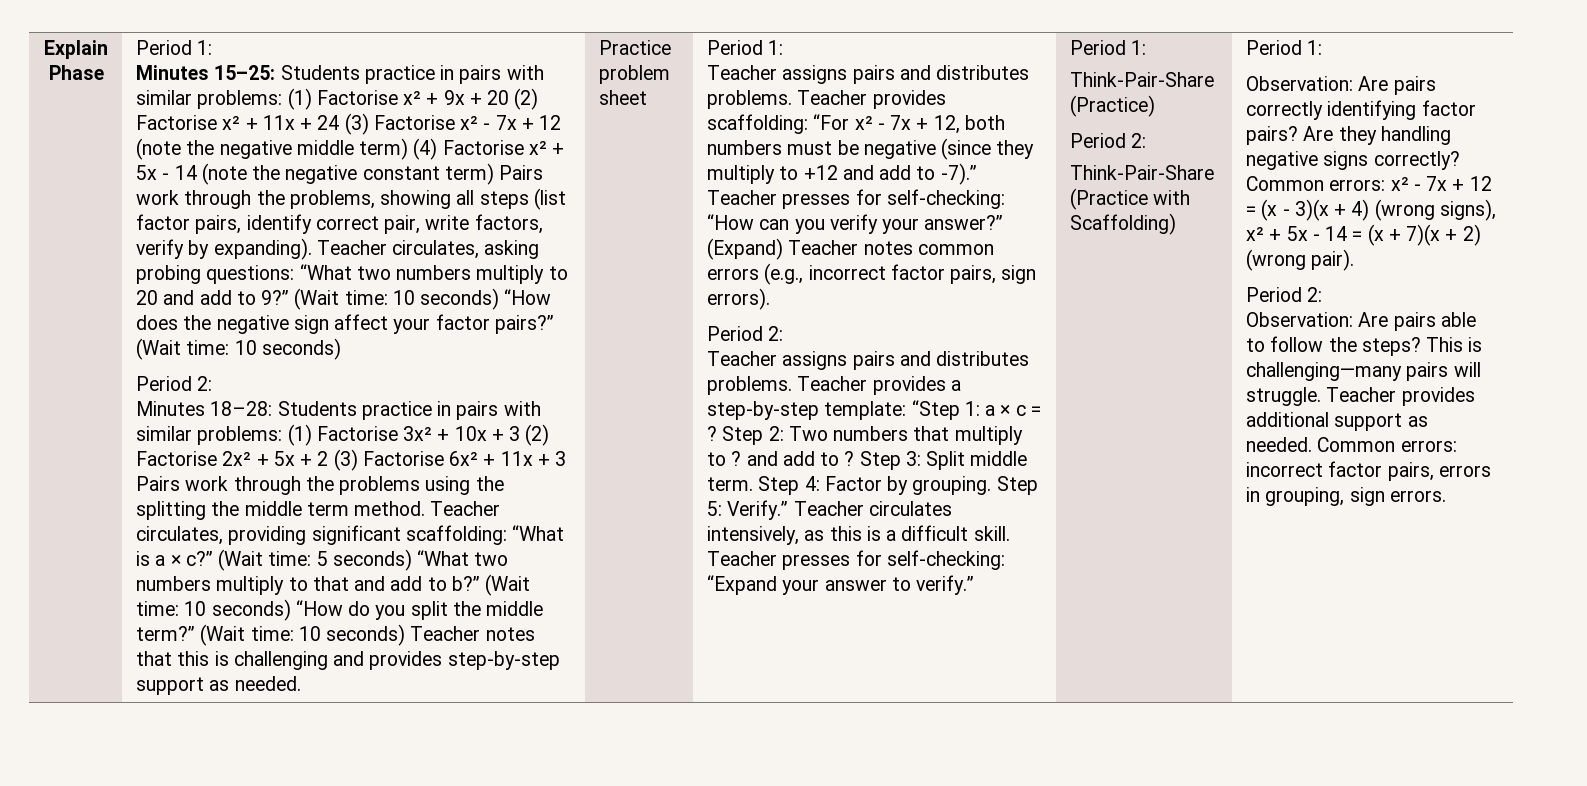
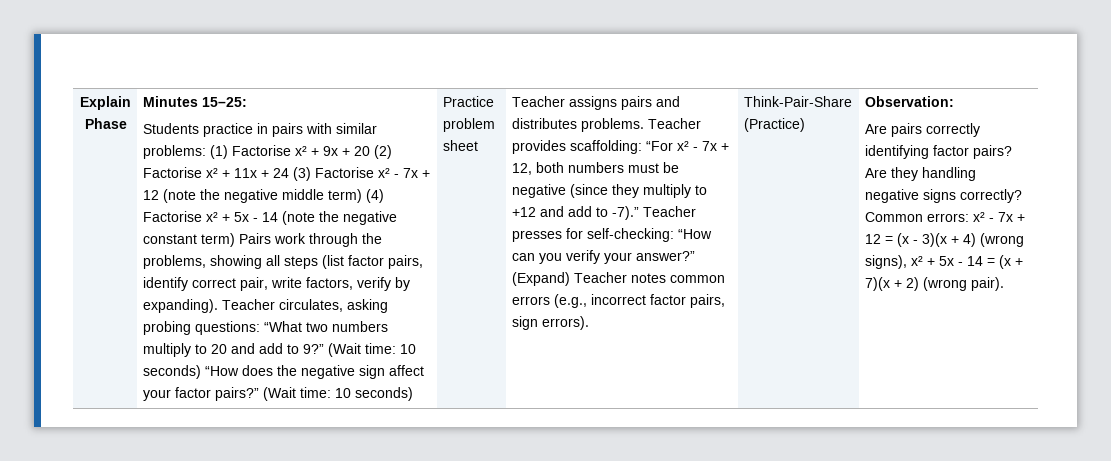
[136,40,213,55] Period 1: // -> (127, 123) none
(276, 72) none -> (247, 102) //
[136,376,213,391] [136,401,541,420] [136,424,550,446] [136,449,567,471] [136,476,504,495] [136,501,501,520] [136,525,565,545] [136,549,509,571] [136,574,531,596] [136,599,544,621] [136,624,535,646] [136,651,560,670] [136,676,301,695] // Period 2: // Minutes 18–28: Students practice in pairs with similar problems: (1) Factorise 3x² + 10x + 3 (2) Factorise 2x² + 5x + 2 (3) Factorise 6x² + 11x + 3 Pairs work through the problems using the splitting the middle term method. Teacher circulates, providing significant scaffolding: “What is a × c?” (Wait time: 5 seconds) “What two numbers multiply to that and add to b?” (Wait time: 10 seconds) “How do you split the middle term?” (Wait time: 10 seconds) Teacher notes that this is challenging and provides step-by-step support as needed. -> (413, 394) none
[707,40,784,55] Period 1: // -> (478, 145) none
[707,326,784,341] [707,351,1030,370] [707,376,961,395] [707,400,1041,420] [707,426,1023,445] [707,451,1028,470] [707,476,1038,495] [707,500,952,520] [707,525,1010,545] [707,550,1005,570] [707,575,975,595] [1070,40,1147,55] [1070,72,1215,87] [1070,95,1156,117] [1070,133,1147,148] [1070,165,1215,180] [1070,188,1191,210] [1070,213,1177,235] [1246,40,1323,55] [1246,76,1354,91] // Period 2: // Teacher assigns pairs and distributes problems. Teacher provides a step-by-step template: “Step 1: a × c = ? Step 2: Two numbers that multiply to ? and add to ? Step 3: Split middle term. Step 4: Factor by grouping. Step 5: Verify.” Teacher circulates intensively, as this is a difficult skill. Teacher presses for self-checking: “Expand your answer to verify.” | Period 1: // Think-Pair-Share (Practice) // Period 2: // Think-Pair-Share (Practice with Scaffolding) | Period 1: // Observation: -> [743,96,852,107] [743,118,805,132] [864,96,954,107] | Think-Pair-Share (Practice) | Observation: //
[1246,287,1323,302] [1246,312,1476,331] [1246,336,1483,356] [1246,362,1481,381] [1246,387,1475,406] [1246,412,1428,431] [1246,437,1457,452] [1246,461,1491,481] [1246,487,1446,506] // Period 2: // Observation: Are pairs able to follow the steps? This is challenging—many pairs will struggle. Teacher provides additional support as needed. Common errors: incorrect factor pairs, errors in grouping, sign errors. -> (1004, 284) none

